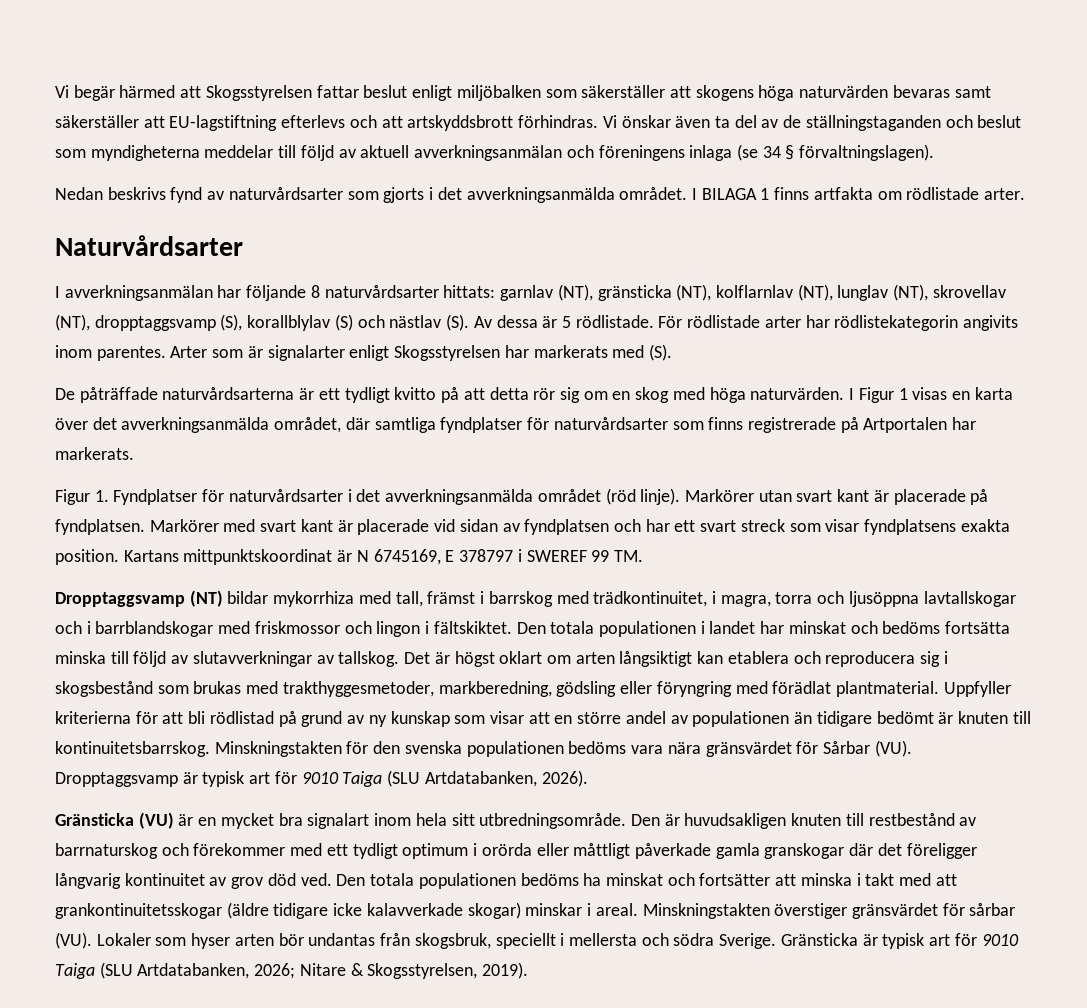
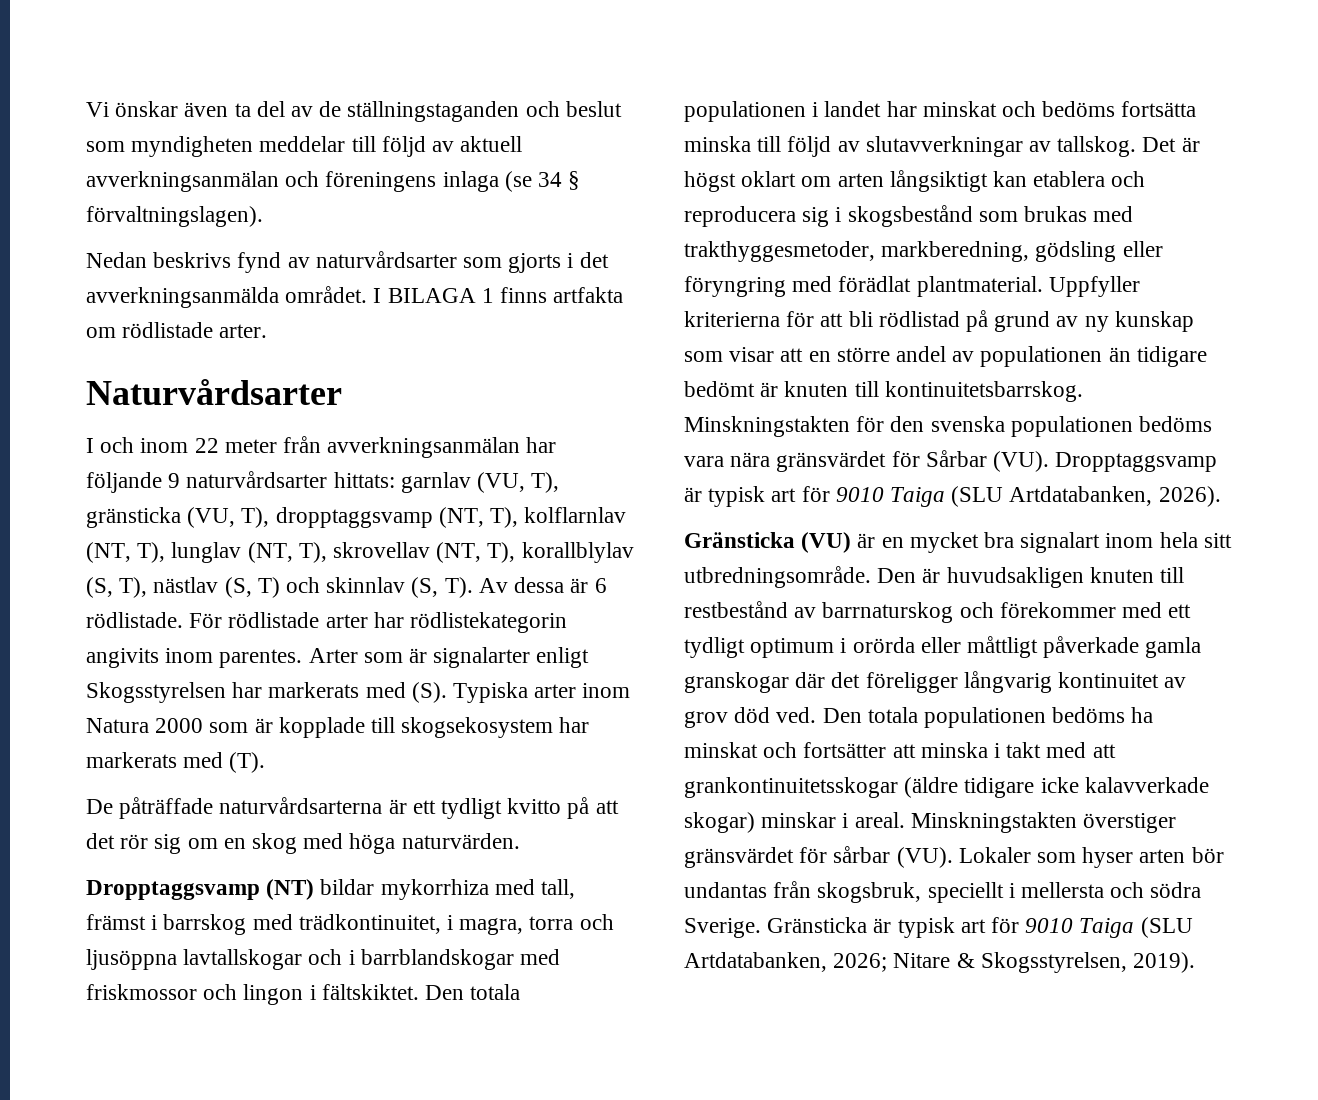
[55,85,991,101] [55,115,617,131] Vi begär härmed att Skogsstyrelsen fattar beslut enligt miljöbalken som säkerställer att skogens höga naturvärden bevaras samt säkerställer att EU-lagstiftning efterlevs och att artskyddsbrott förhindras. Vi -> [86,102,109,117] Vi
[90,145,200,161] myndigheterna -> [131,136,254,157] myndigheten
(60, 292) none -> [100,436,322,453] och inom 22 meter från
[310,285,320,298] 8 -> [168,473,181,488] 9
[557,284,1006,301] [55,314,470,331] (NT), gränsticka (NT), kolflarnlav (NT), lunglav (NT), skrovellav (NT), dropptaggsvamp (S), korallblylav (S) och nästlav (S). -> [477,472,560,493] [86,507,627,528] [86,542,634,563] [86,577,473,598] (VU, T), gränsticka (VU, T), dropptaggsvamp (NT, T), kolflarnlav (NT, T), lunglav (NT, T), skrovellav (NT, T), korallblylav (S, T), nästlav (S, T) och skinnlav (S, T).
[561,316,571,328] 5 -> [594,578,607,593] 6
(672, 352) none -> [453,682,631,703] [86,717,590,738] [86,752,266,773] Typiska arter inom Natura 2000 som är kopplade till skogsekosystem har markerats med (T).
[489,387,529,400] detta -> [86,833,115,849] det
[849,387,1013,403] [55,417,977,433] [55,447,134,460] [55,488,989,505] [55,519,1010,535] [55,549,643,565] I Figur 1 visas en karta över det avverkningsanmälda området, där samtliga fyndplatser för naturvårdsarter som finns registrerade på Artportalen har markerats. // Figur 1. Fyndplatser för naturvårdsarter i det avverkningsanmälda området (röd linje). Markörer utan svart kant är placerade på fyndplatsen. Markörer med svart kant är placerade vid sidan av fyndplatsen och har ett svart streck som visar fyndplatsens exakta position. Kartans mittpunktskoordinat är N 6745169, E 378797 i SWEREF 99 TM. -> (520, 841) none

